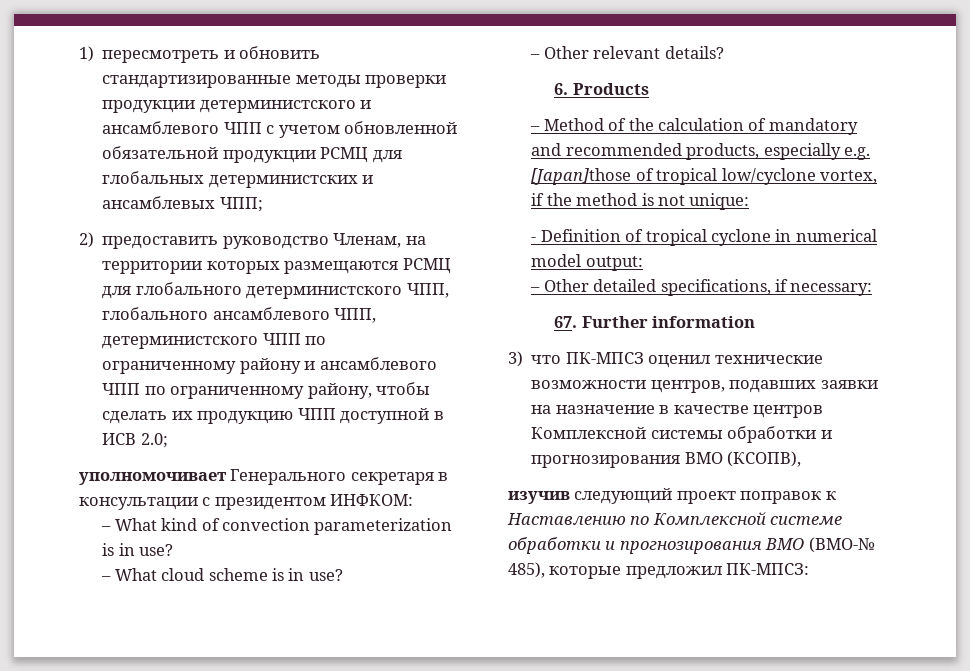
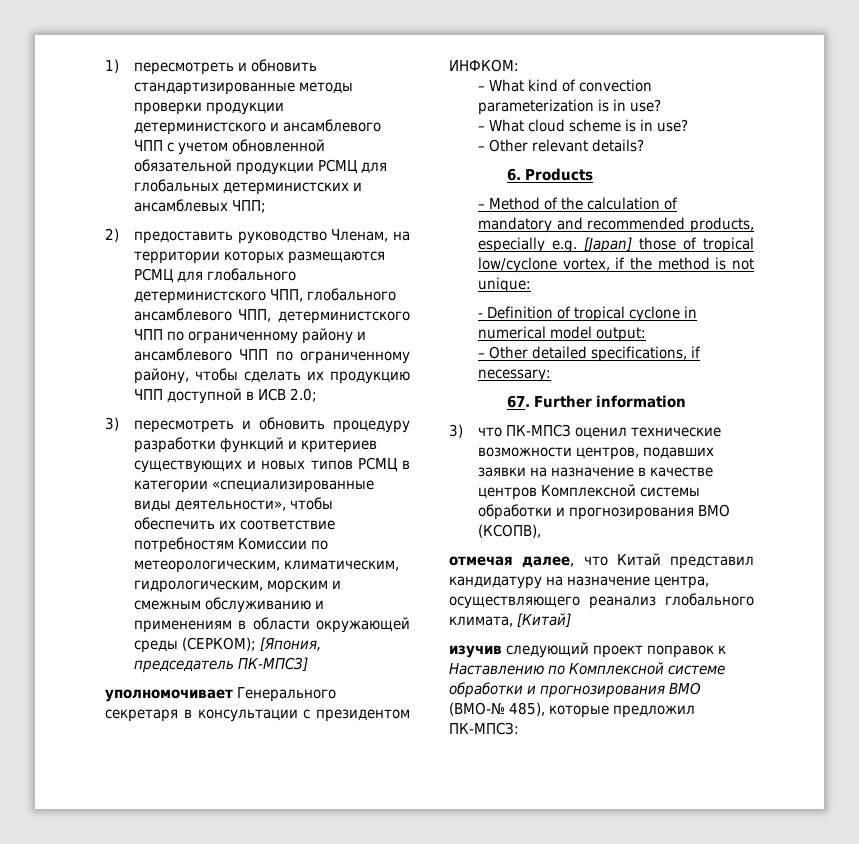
(168, 440) none -> [105,417,410,433] [133,437,377,453] [133,457,410,473] [133,480,374,493] [133,497,333,512] [133,517,335,530] [133,537,328,553] [133,560,399,573] [133,580,341,593] [133,597,324,613] [133,617,410,633] [133,637,321,653] [133,657,308,673] // 3) пересмотреть и обновить процедуру разработки функций и критериев существующих и новых типов РСМЦ в категории «специализированные виды деятельности», чтобы обеспечить их соответствие потребностям Комиссии по метеорологическим, климатическим, гидрологическим, морским и смежным обслуживанию и применениям в области окружающей среды (СЕРКОМ); [Япония, председатель ПК-МПСЗ]
[531,168,632,185] [Japan]those -> [583,237,676,253] [Japan] those
(802, 459) none -> [449,553,754,569] [449,576,709,589] [449,593,754,609] [449,613,571,627] // отмечая далее, что Китай представил кандидатуру на назначение центра, осуществляющего реанализ глобального климата, [Китай]

